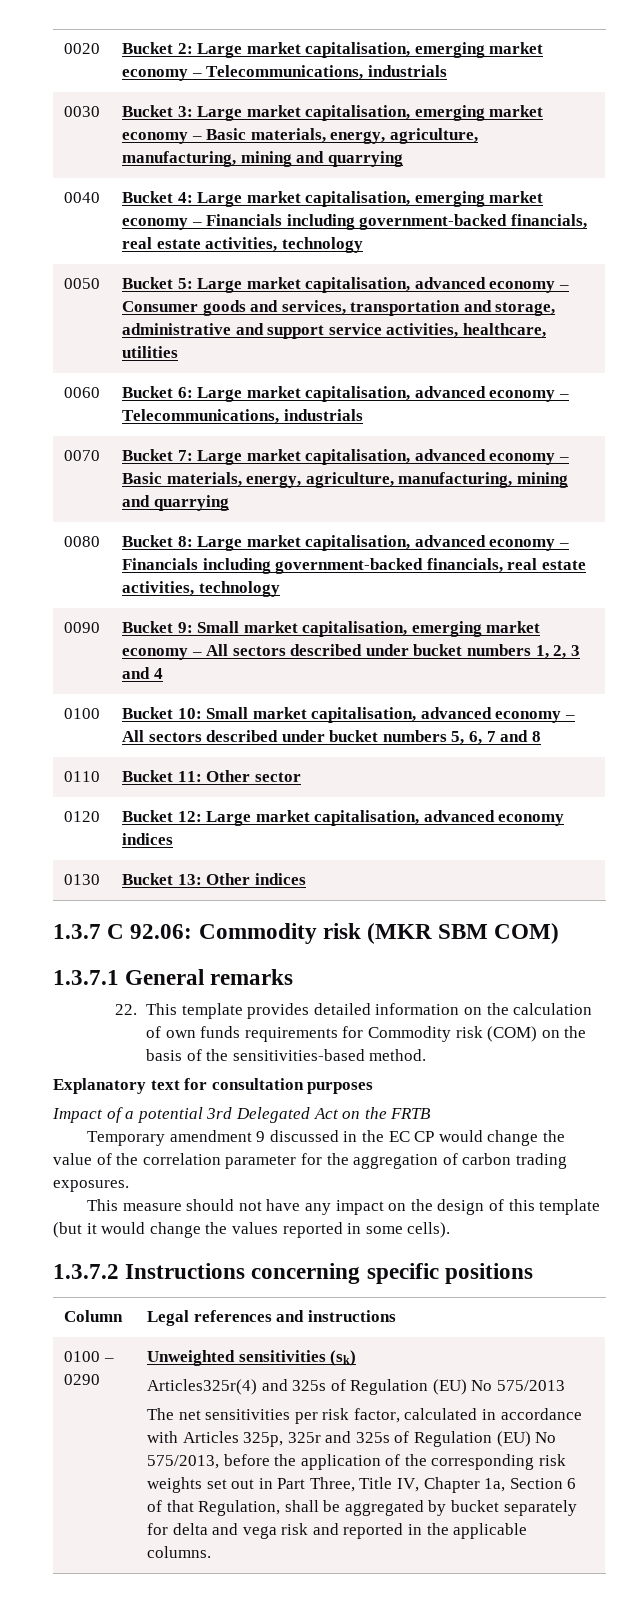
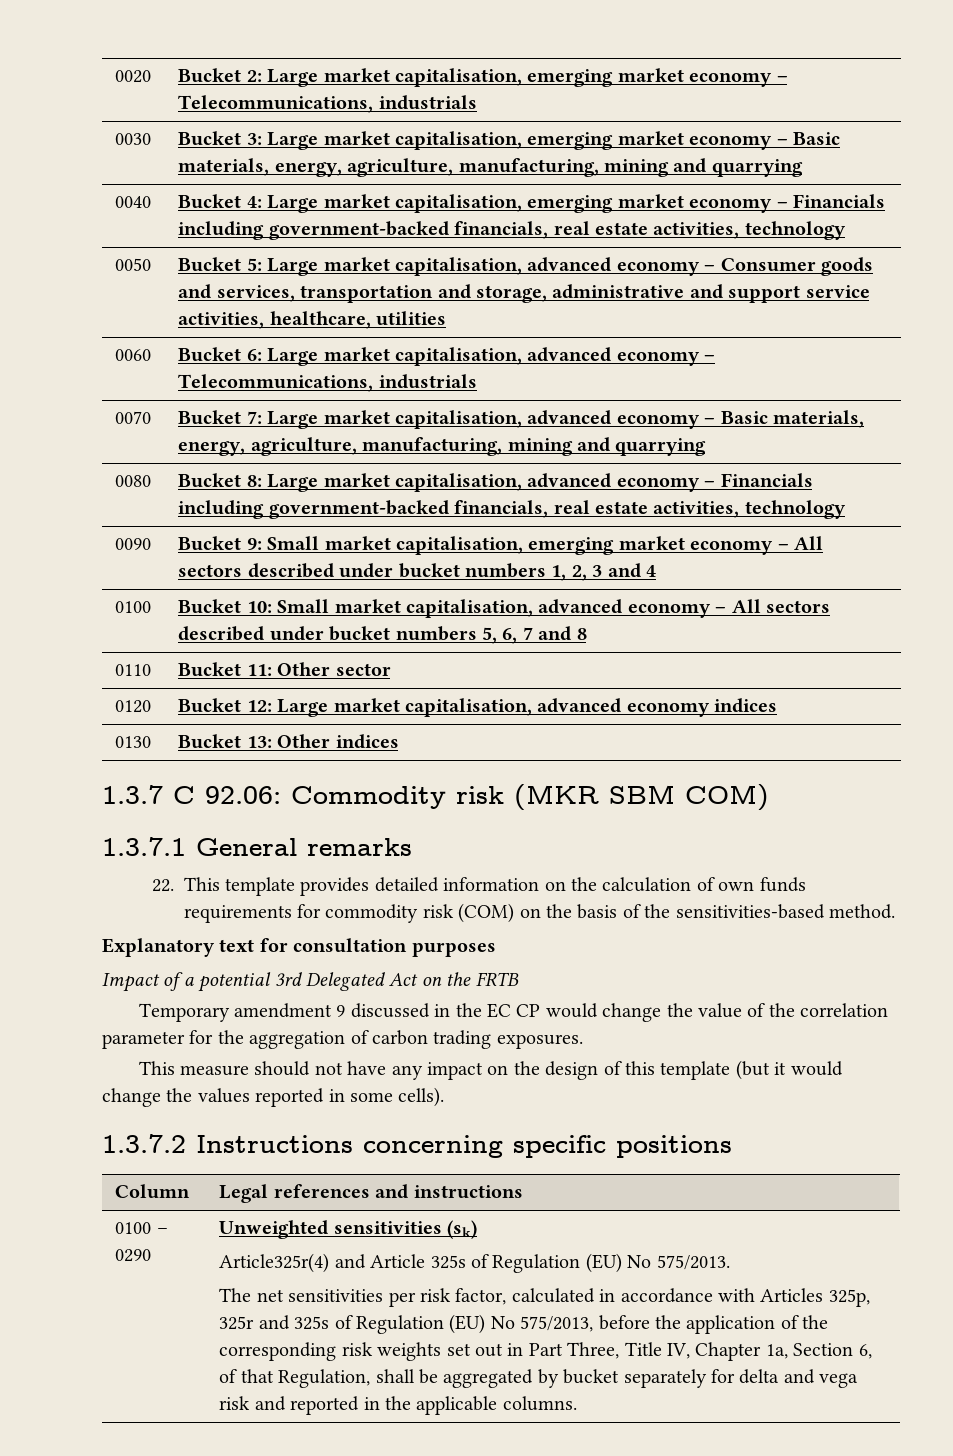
[368,1026,452,1042] Commodity -> [325,904,419,923] commodity
[146,1379,566,1395] Articles325r(4) and 325s of Regulation (EU) No 575/2013 -> [219,1253,730,1273] Article325r(4) and Article 325s of Regulation (EU) No 575/2013.
[567,1478,577,1489] 6 -> [858,1344,872,1359] 6,

